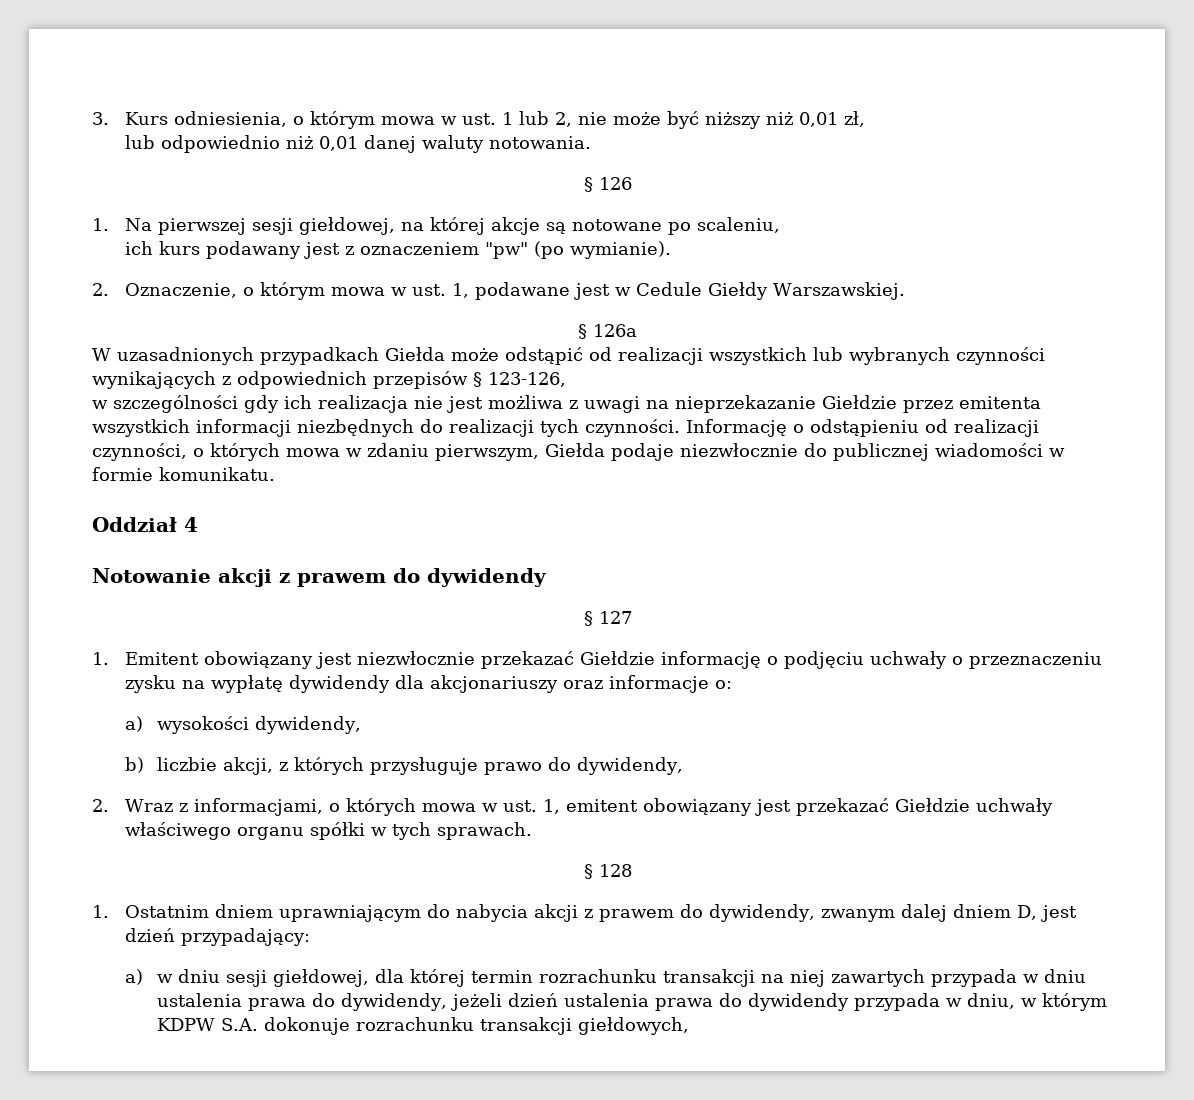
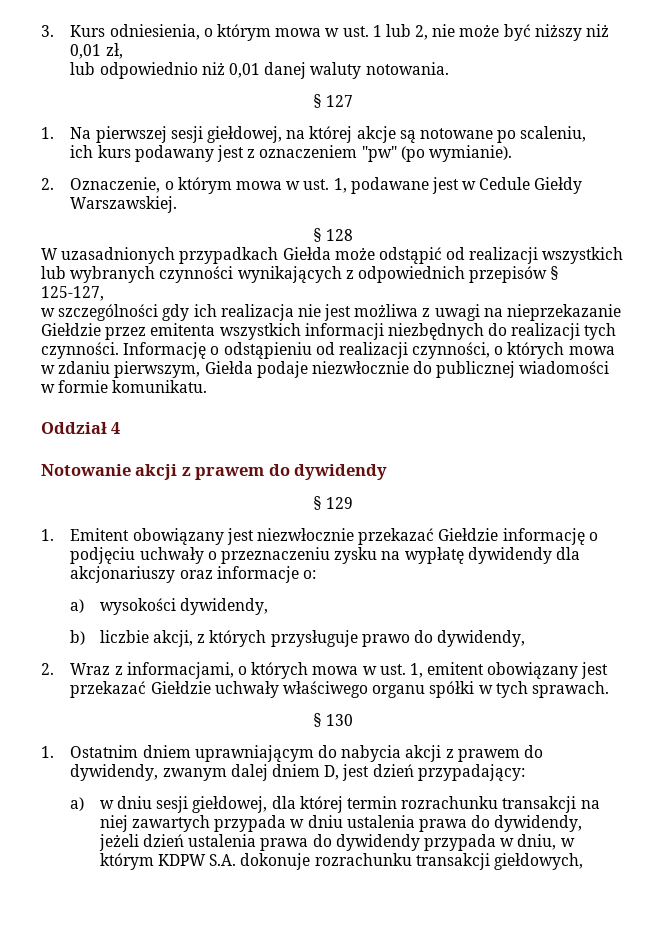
[598,177,632,190] 126 -> [325,95,353,107] 127
[593,324,637,337] 126a -> [325,229,353,241] 128
[488,372,566,387] 123-126, -> [41,286,104,301] 125-127,
[598,611,632,624] 127 -> [325,497,353,509] 129
[598,864,632,877] 128 -> [325,714,353,726] 130

